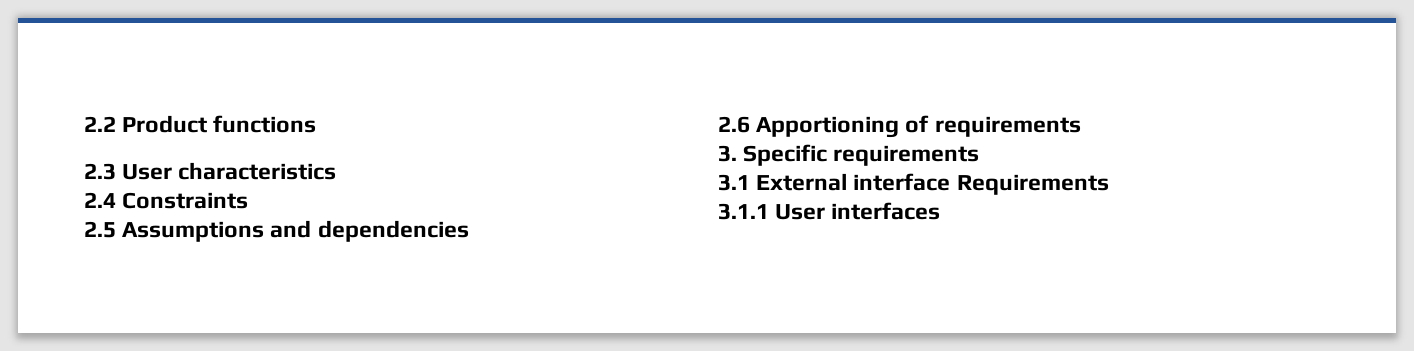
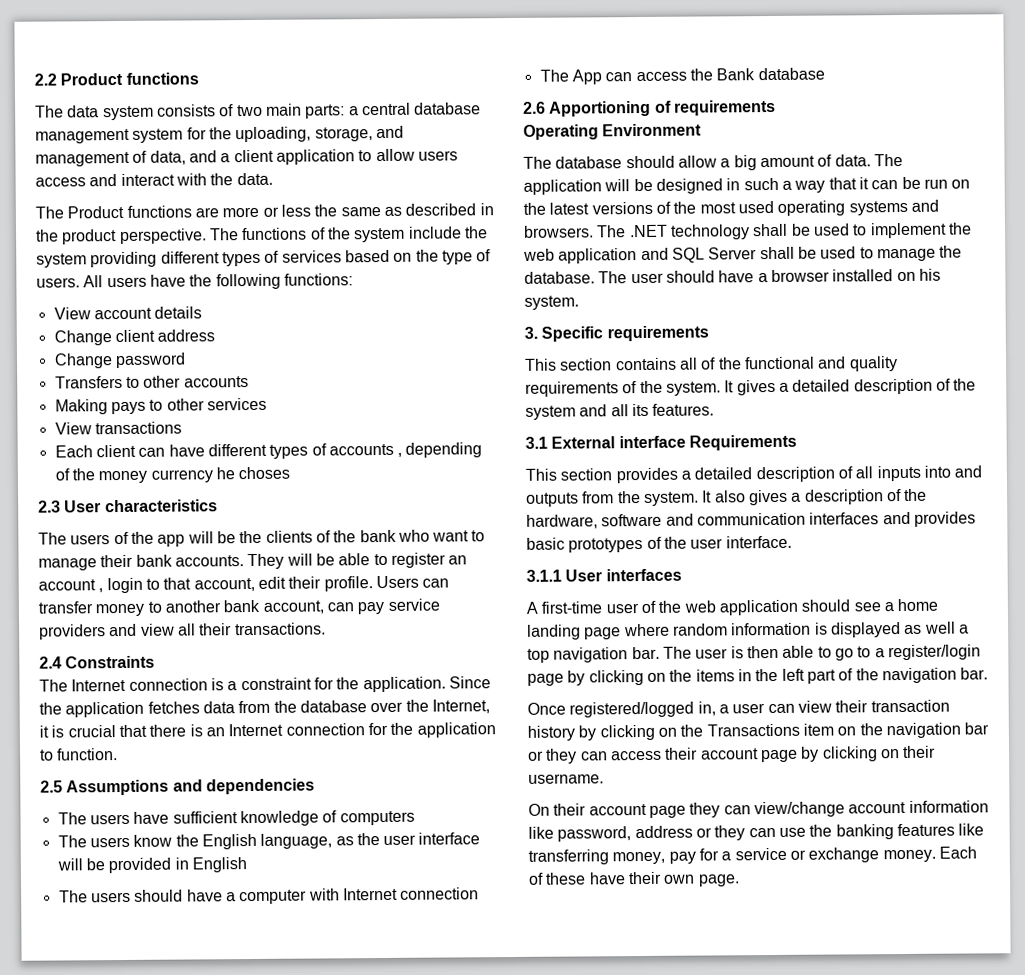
[84,162,337,180] [84,192,249,209] [84,220,469,242] [718,115,1081,138] [718,144,980,166] [718,173,1109,195] [718,202,941,220] 2.3 User characteristics // 2.4 Constraints // 2.5 Assumptions and dependencies // 2.6 Apportioning of requirements // 3. Specific requirements // 3.1 External interface Requirements // 3.1.1 User interfaces -> [35,102,482,121] [35,125,404,144] [35,148,458,167] [35,172,273,187] [35,203,494,219] [36,226,488,245] [36,249,492,268] [36,273,353,290] [53,306,203,320] [53,329,216,346] [53,352,186,369] [54,375,249,389] [54,397,267,415] [54,421,182,435] [54,442,483,459] [54,466,291,484] [38,499,218,513] [38,529,486,547] [38,552,468,571] [38,575,450,594] [38,598,440,617] [39,622,326,640] [39,655,156,669] [39,676,491,693] [39,699,490,718] [39,722,496,738] [39,748,119,761] [40,778,315,796] [57,810,415,827] [57,832,481,850] [56,857,247,874] [58,887,480,905] [539,67,825,85] [523,99,776,117] [523,123,703,140] [523,153,903,171] [523,176,971,195] [523,199,939,216] [523,222,972,240] [523,245,963,264] [524,268,941,284] [524,295,579,310] [524,325,709,342] [525,356,898,372] [525,378,977,397] [525,403,715,420] [525,434,797,451] [525,465,983,484] [526,488,928,507] [526,511,976,529] [526,535,792,553] [526,568,682,582] [526,598,939,616] [527,621,969,640] [527,644,981,663] [527,667,989,686] [527,699,950,718] [527,722,990,741] [528,745,937,764] [528,773,604,784] [528,800,989,818] [528,823,985,842] [528,846,977,865] [528,871,740,887] The data system consists of two main parts: a central database management system for the uploading, storage, and management of data, and a client application to allow users access and interact with the data. // The Product functions are more or less the same as described in the product perspective. The functions of the system include the system providing different types of services based on the type of users. All users have the following functions: // View account details // Change client address // Change password // Transfers to other accounts // Making pays to other services // View transactions // Each client can have different types of accounts , depending of the money currency he choses // 2.3 User characteristics // The users of the app will be the clients of the bank who want to manage their bank accounts. They will be able to register an account , login to that account, edit their profile. Users can transfer money to another bank account, can pay service providers and view all their transactions. // 2.4 Constraints // The Internet connection is a constraint for the application. Since the application fetches data from the database over the Internet, it is crucial that there is an Internet connection for the application to function. // 2.5 Assumptions and dependencies // The users have sufficient knowledge of computers // The users know the English language, as the user interface will be provided in English // The users should have a computer with Internet connection // The App can access the Bank database // 2.6 Apportioning of requirements // Operating Environment // The database should allow a big amount of data. The application will be designed in such a way that it can be run on the latest versions of the most used operating systems and browsers. The .NET technology shall be used to implement the web application and SQL Server shall be used to manage the database. The user should have a browser installed on his system. // 3. Specific requirements // This section contains all of the functional and quality requirements of the system. It gives a detailed description of the system and all its features. // 3.1 External interface Requirements // This section provides a detailed description of all inputs into and outputs from the system. It also gives a description of the hardware, software and communication interfaces and provides basic prototypes of the user interface. // 3.1.1 User interfaces // A first-time user of the web application should see a home landing page where random information is displayed as well a top navigation bar. The user is then able to go to a register/login page by clicking on the items in the left part of the navigation bar. // Once registered/logged in, a user can view their transaction history by clicking on the Transactions item on the navigation bar or they can access their account page by clicking on their username. // On their account page they can view/change account information like password, address or they can use the banking features like transferring money, pay for a service or exchange money. Each of these have their own page.

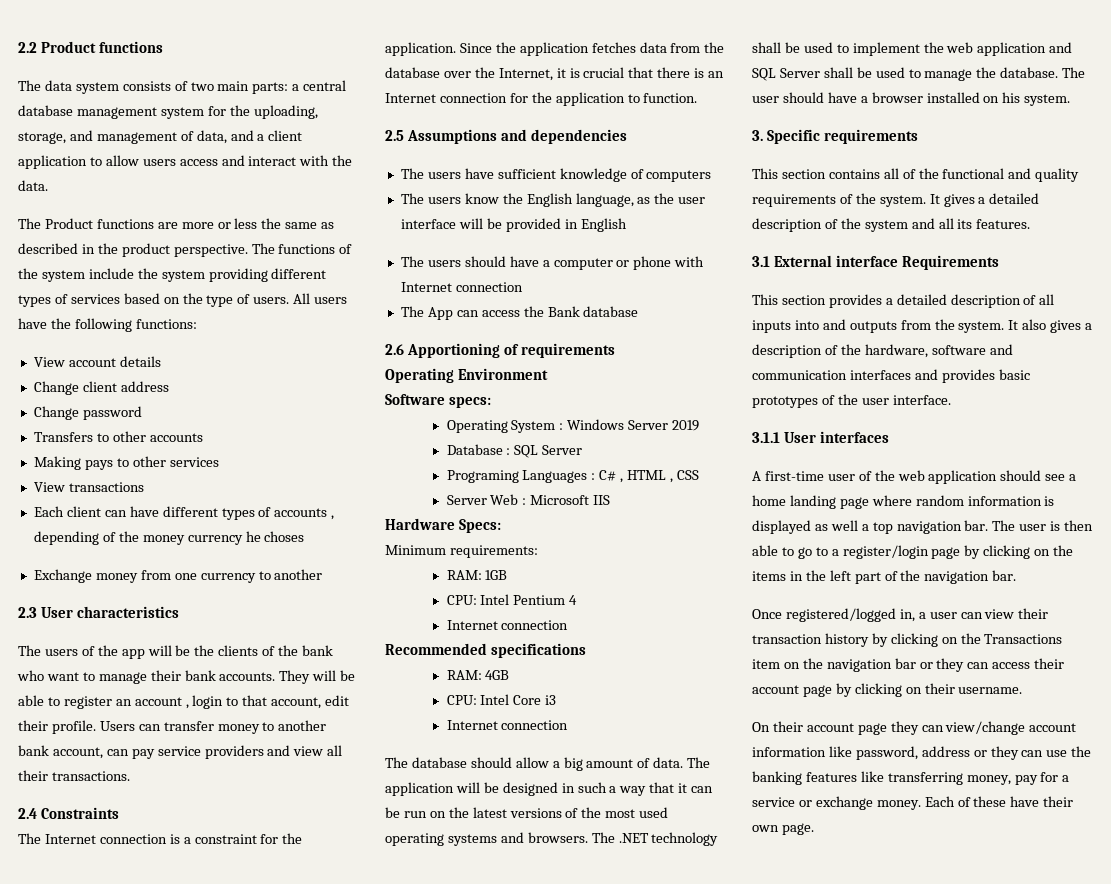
(291, 473) none -> [33,569,323,583] // Exchange money from one currency to another
(308, 897) none -> [616,256,672,270] or phone
(703, 130) none -> [385,394,491,408] [446,419,700,433] [446,444,583,458] [446,470,699,483] [446,494,611,505] [385,518,501,533] [385,545,538,558] [446,570,508,580] [446,594,578,605] [446,620,569,630] [385,643,586,658] [446,670,510,680] [446,694,557,705] [446,720,569,730] // Software specs: // Operating System : Windows Server 2019 // Database : SQL Server // Programing Languages : C# , HTML , CSS // Server Web : Microsoft IIS // Hardware Specs: // Minimum requirements: // RAM: 1GB // CPU: Intel Pentium 4 // Internet connection // Recommended specifications // RAM: 4GB // CPU: Intel Core i3 // Internet connection

